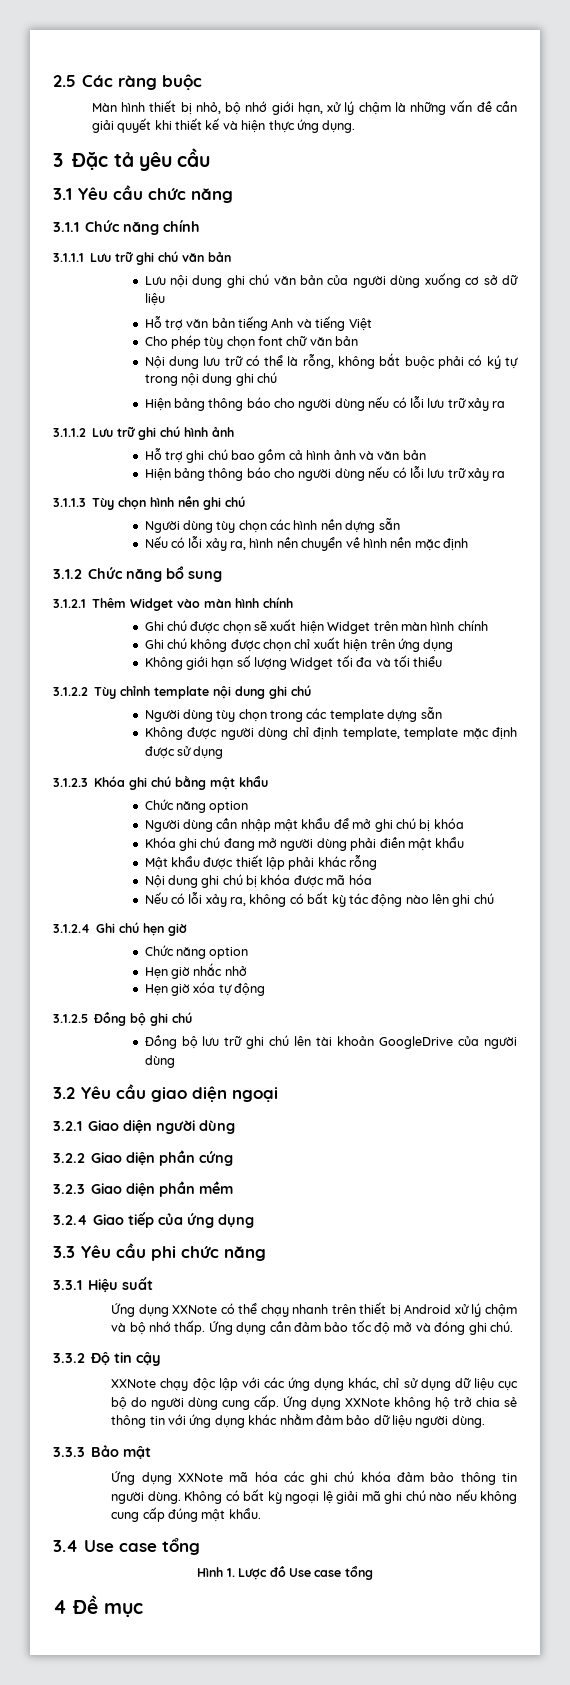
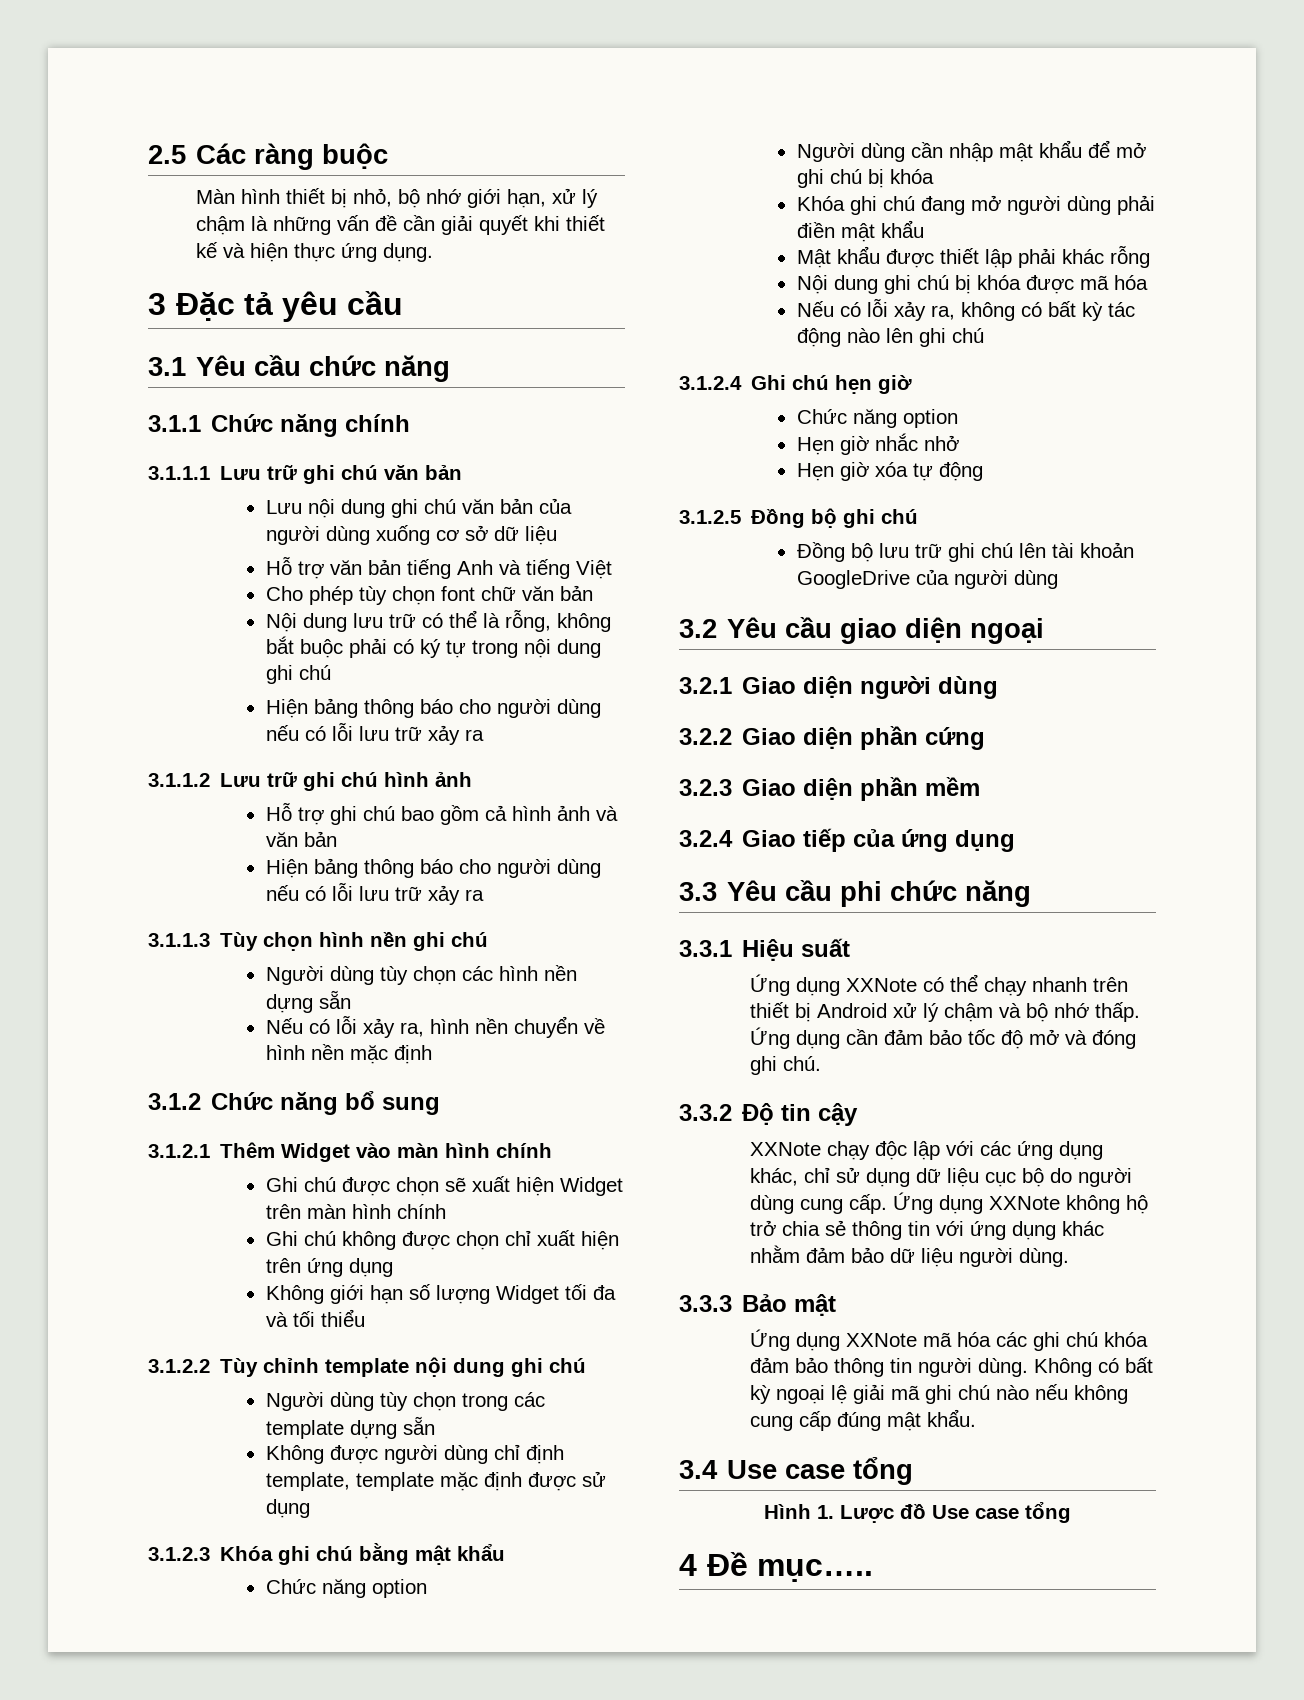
[103,1603,143,1617] mục -> [757,1559,874,1582] mục…..

